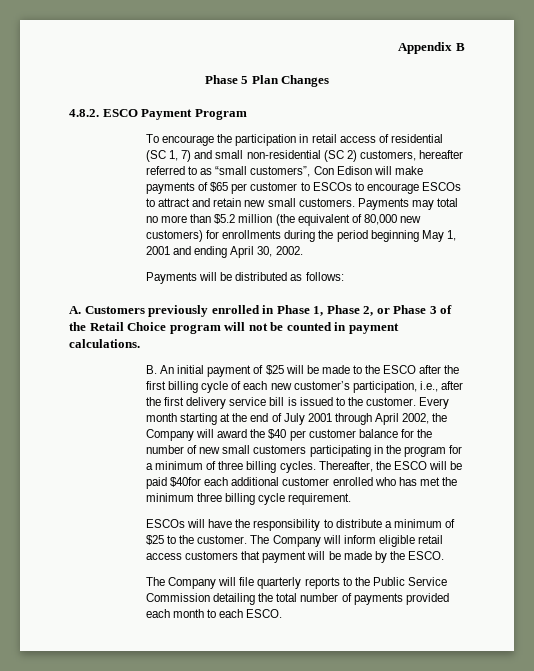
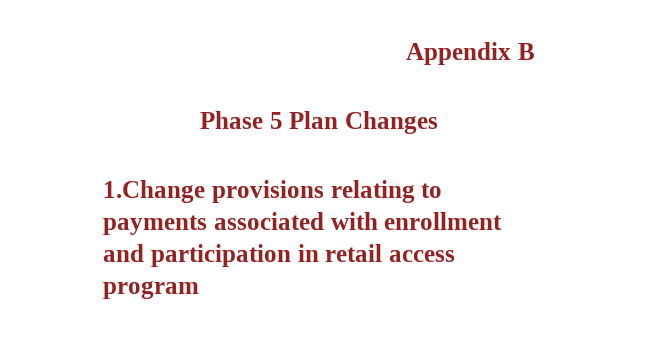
[69,109,247,120] [146,134,443,146] [146,150,463,162] [146,166,423,177] [146,182,461,194] [146,198,458,210] [146,214,421,226] [146,230,456,242] [146,246,303,258] [146,272,344,284] [69,305,453,317] [69,322,399,334] [69,339,140,348] [146,365,460,377] [146,381,463,393] [146,397,450,409] [146,413,448,425] [146,429,432,441] [146,445,462,457] [146,461,463,473] [146,477,457,489] [146,493,352,505] [146,519,455,531] [146,535,443,547] [146,551,444,563] [146,577,447,589] [146,593,449,605] [146,609,283,618] 4.8.2. ESCO Payment Program // To encourage the participation in retail access of residential (SC 1, 7) and small non-residential (SC 2) customers, hereafter referred to as “small customers”, Con Edison will make payments of $65 per customer to ESCOs to encourage ESCOs to attract and retain new small customers. Payments may total no more than $5.2 million (the equivalent of 80,000 new customers) for enrollments during the period beginning May 1, 2001 and ending April 30, 2002. // Payments will be distributed as follows: // A. Customers previously enrolled in Phase 1, Phase 2, or Phase 3 of the Retail Choice program will not be counted in payment calculations. // B. An initial payment of $25 will be made to the ESCO after the first billing cycle of each new customer’s participation, i.e., after the first delivery service bill is issued to the customer. Every month starting at the end of July 2001 through April 2002, the Company will award the $40 per customer balance for the number of new small customers participating in the program for a minimum of three billing cycles. Thereafter, the ESCO will be paid $40for each additional customer enrolled who has met the minimum three billing cycle requirement. // ESCOs will have the responsibility to distribute a minimum of $25 to the customer. The Company will inform eligible retail access customers that payment will be made by the ESCO. // The Company will file quarterly reports to the Public Service Commission detailing the total number of payments provided each month to each ESCO. -> [103,180,443,203] [103,212,503,235] [103,244,455,267] [103,280,199,299] 1.Change provisions relating to payments associated with enrollment and participation in retail access program

